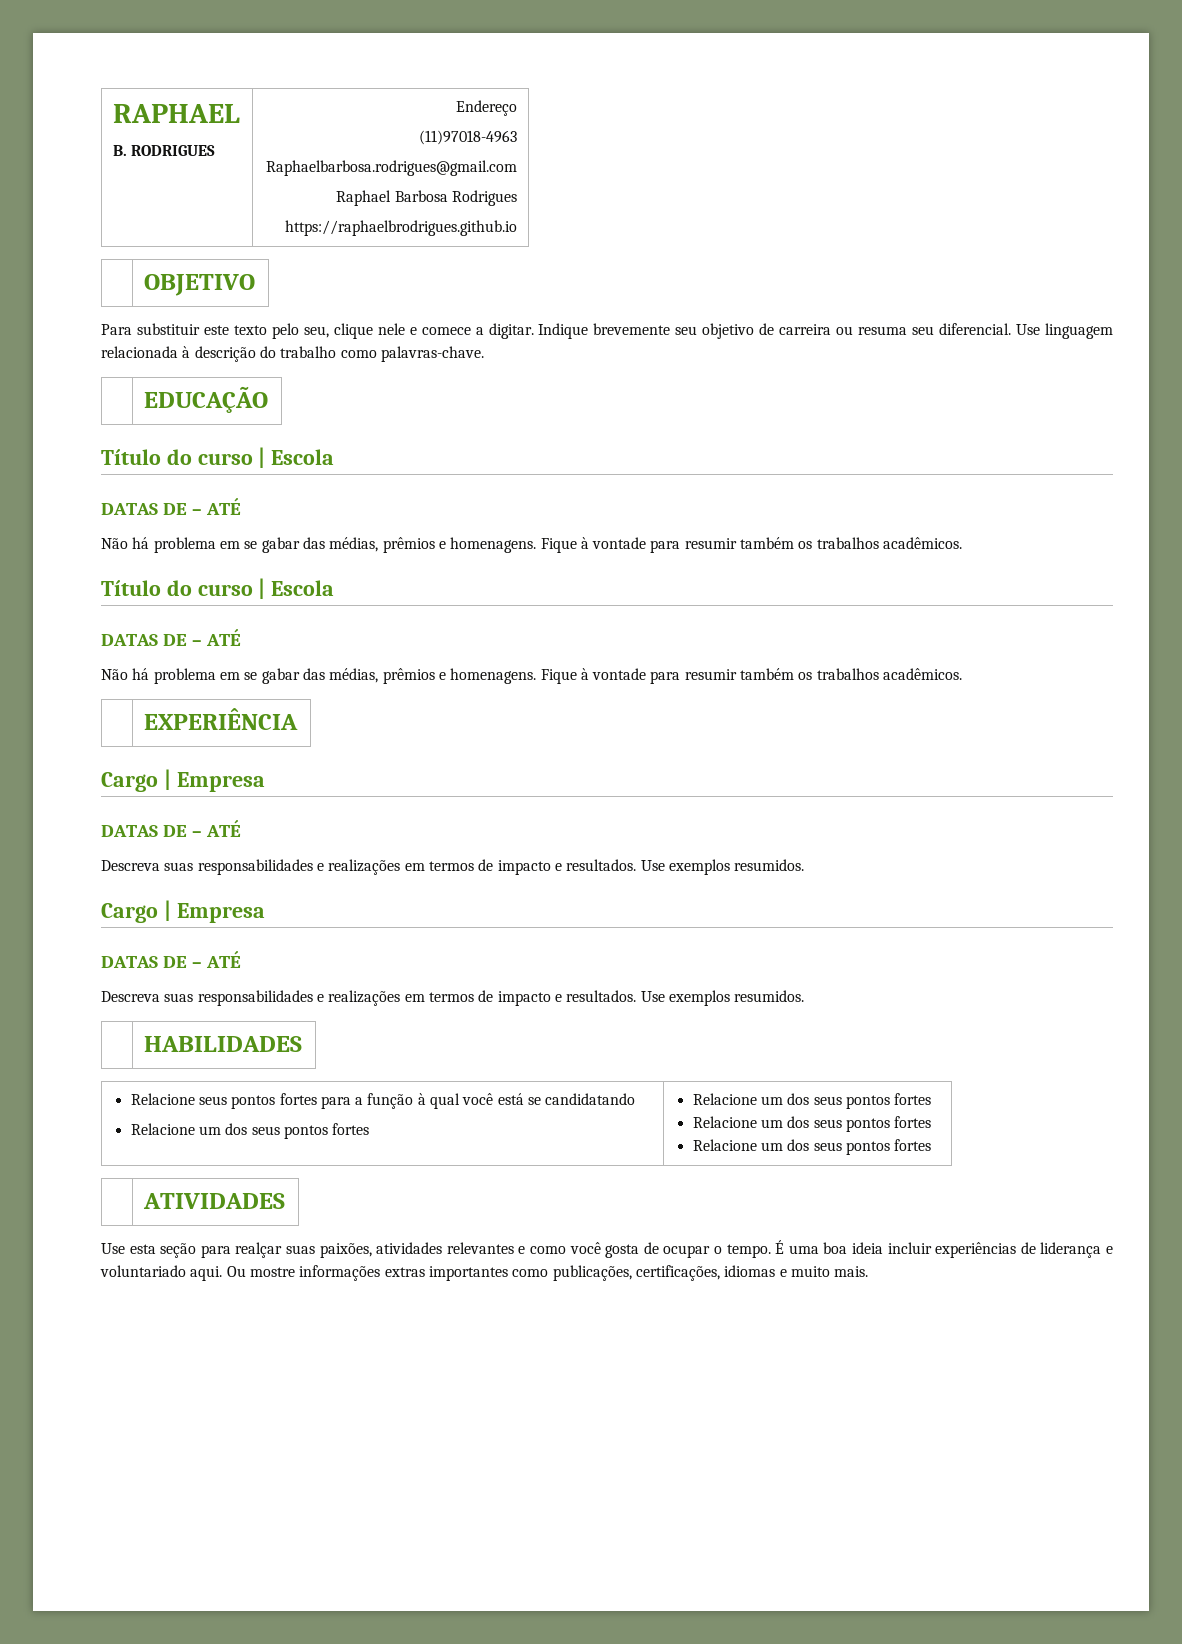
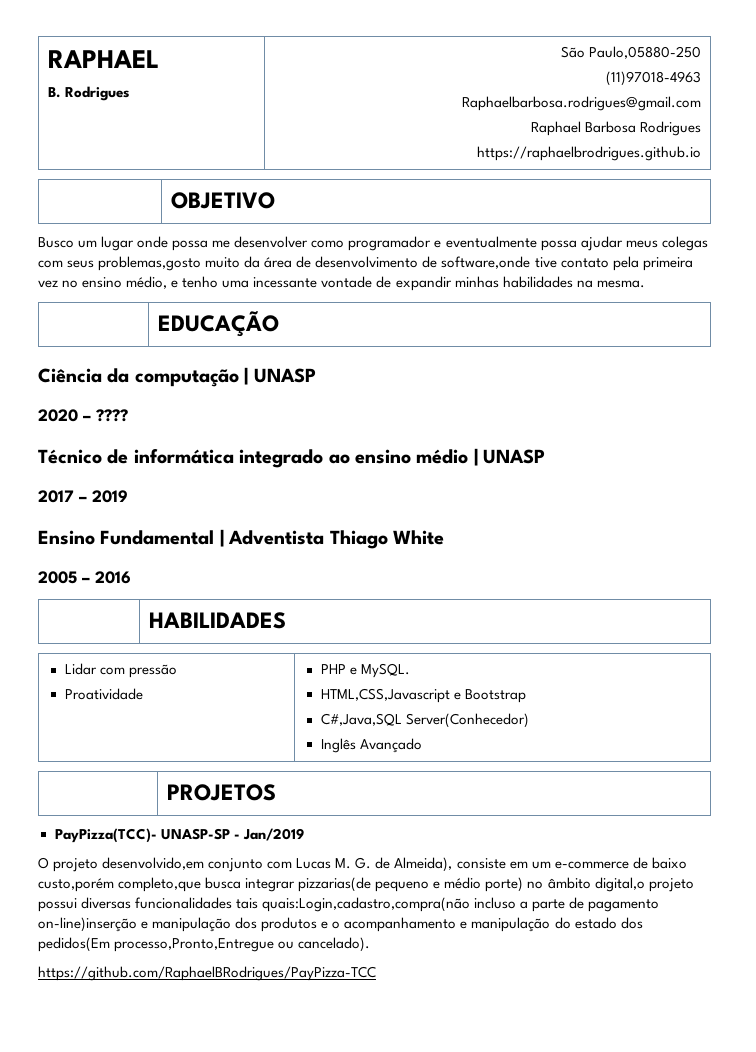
[131,145,216,156] [456,100,518,116] RODRIGUES | Endereço -> [65,86,130,101] [560,46,701,59] Rodrigues | São Paulo,05880-250
[101,323,1113,339] [101,346,484,362] [143,386,268,413] [101,447,335,468] [101,498,241,515] [101,537,963,553] [101,578,335,599] [101,629,241,646] [101,668,963,684] [143,708,298,730] [101,769,265,792] [101,820,241,837] [101,859,805,875] [101,900,265,923] [101,951,241,968] [101,990,805,1006] [143,1036,302,1052] [130,1093,636,1109] [130,1123,370,1139] [692,1093,932,1109] [692,1116,932,1132] [692,1139,932,1155] [142,1193,285,1209] [101,1240,1114,1258] [100,1265,869,1281] Para substituir este texto pelo seu, clique nele e comece a digitar. Indique brevemente seu objetivo de carreira ou resuma seu diferencial. Use linguagem relacionada à descrição do trabalho como palavras-chave. // | EDUCAÇÃO // Título do curso | Escola // DATAS DE – ATÉ // Não há problema em se gabar das médias, prêmios e homenagens. Fique à vontade para resumir também os trabalhos acadêmicos. // Título do curso | Escola // DATAS DE – ATÉ // Não há problema em se gabar das médias, prêmios e homenagens. Fique à vontade para resumir também os trabalhos acadêmicos. // | EXPERIÊNCIA // Cargo | Empresa // DATAS DE – ATÉ // Descreva suas responsabilidades e realizações em termos de impacto e resultados. Use exemplos resumidos. // Cargo | Empresa // DATAS DE – ATÉ // Descreva suas responsabilidades e realizações em termos de impacto e resultados. Use exemplos resumidos. // | HABILIDADES // Relacione seus pontos fortes para a função à qual você está se candidatando // Relacione um dos seus pontos fortes | Relacione um dos seus pontos fortes // Relacione um dos seus pontos fortes // Relacione um dos seus pontos fortes // | ATIVIDADES // Use esta seção para realçar suas paixões, atividades relevantes e como você gosta de ocupar o tempo. É uma boa ideia incluir experiências de liderança e voluntariado aqui. Ou mostre informações extras importantes como publicações, certificações, idiomas e muito mais. -> [38,236,708,251] [38,256,693,271] [38,276,645,291] [158,311,280,337] [38,367,316,387] [38,409,128,422] [38,448,546,468] [38,490,128,503] [38,529,444,549] [38,571,131,584] [149,612,287,629] [64,663,177,678] [64,688,143,700] [320,663,410,678] [320,688,526,703] [320,713,529,728] [320,738,422,753] [167,784,277,801] [54,828,304,843] [38,857,687,872] [38,877,694,892] [38,897,660,912] [38,917,643,932] [38,937,371,952] [38,966,376,981] Busco um lugar onde possa me desenvolver como programador e eventualmente possa ajudar meus colegas com seus problemas,gosto muito da área de desenvolvimento de software,onde tive contato pela primeira vez no ensino médio, e tenho uma incessante vontade de expandir minhas habilidades na mesma. // | EDUCAÇÃO // Ciência da computação | UNASP // 2020 – ???? // Técnico de informática integrado ao ensino médio | UNASP // 2017 – 2019 // Ensino Fundamental | Adventista Thiago White // 2005 – 2016 // | HABILIDADES // Lidar com pressão // Proatividade | PHP e MySQL. // HTML,CSS,Javascript e Bootstrap // C#,Java,SQL Server(Conhecedor) // Inglês Avançado // | PROJETOS // PayPizza(TCC)- UNASP-SP - Jan/2019 // O projeto desenvolvido,em conjunto com Lucas M. G. de Almeida), consiste em um e-commerce de baixo custo,porém completo,que busca integrar pizzarias(de pequeno e médio porte) no âmbito digital,o projeto possui diversas funcionalidades tais quais:Login,cadastro,compra(não incluso a parte de pagamento on-line)inserção e manipulação dos produtos e o acompanhamento e manipulação do estado dos pedidos(Em processo,Pronto,Entregue ou cancelado). // https://github.com/RaphaelBRodrigues/PayPizza-TCC

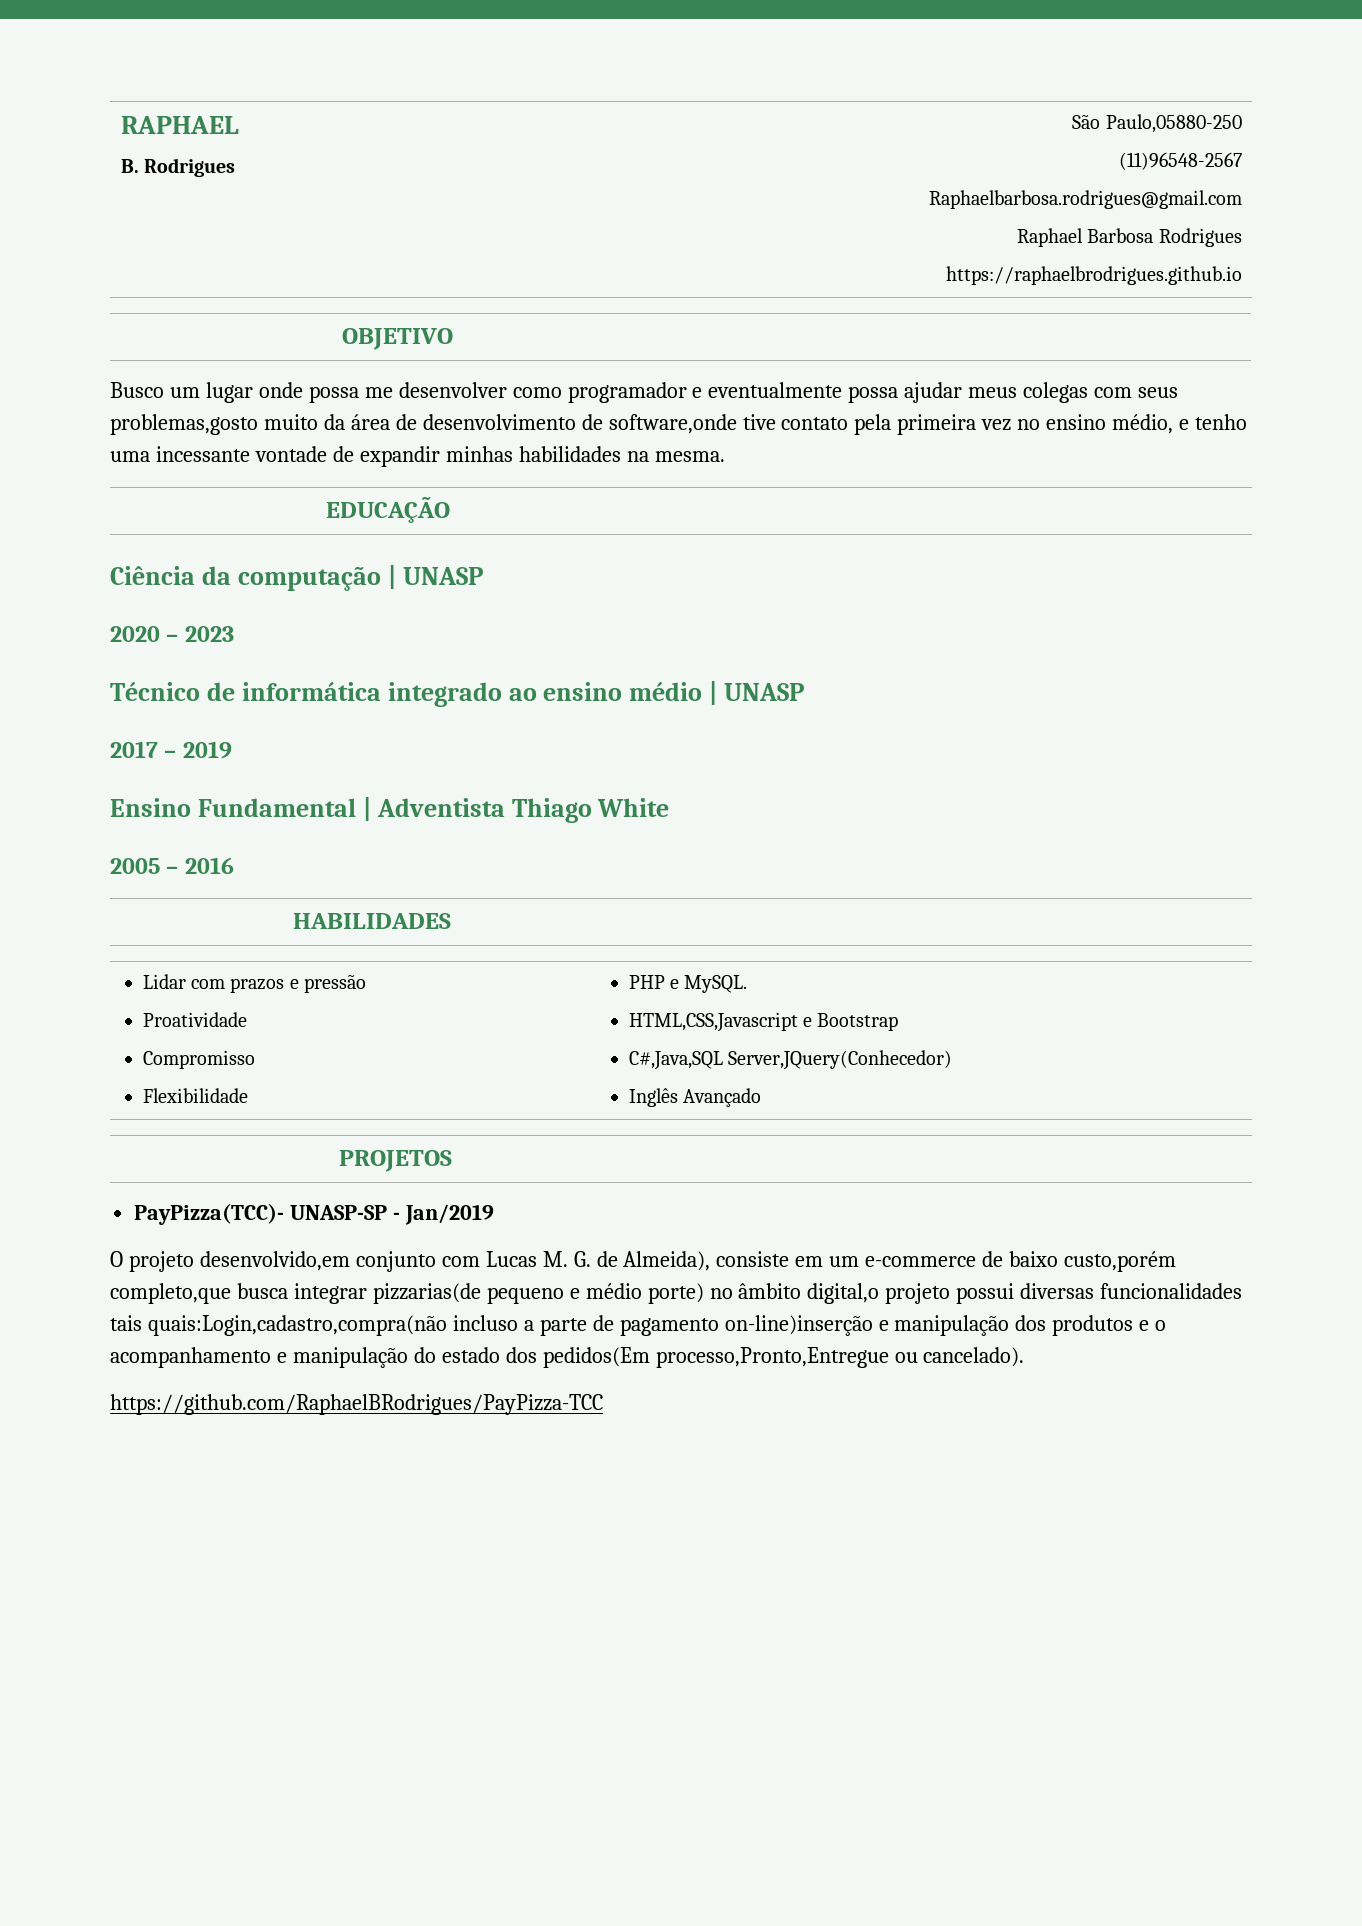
[605,71,701,86] (11)97018-4963 -> [1118,152,1242,170] (11)96548-2567
[96,409,128,422] ???? -> [184,626,234,642] 2023
(125, 671) none -> [230,978,299,993] prazos e
(143, 694) none -> [142,1050,255,1069] [142,1088,248,1103] // Compromisso // Flexibilidade
[405,713,529,728] Server(Conhecedor) -> [727,1050,952,1070] Server,JQuery(Conhecedor)

